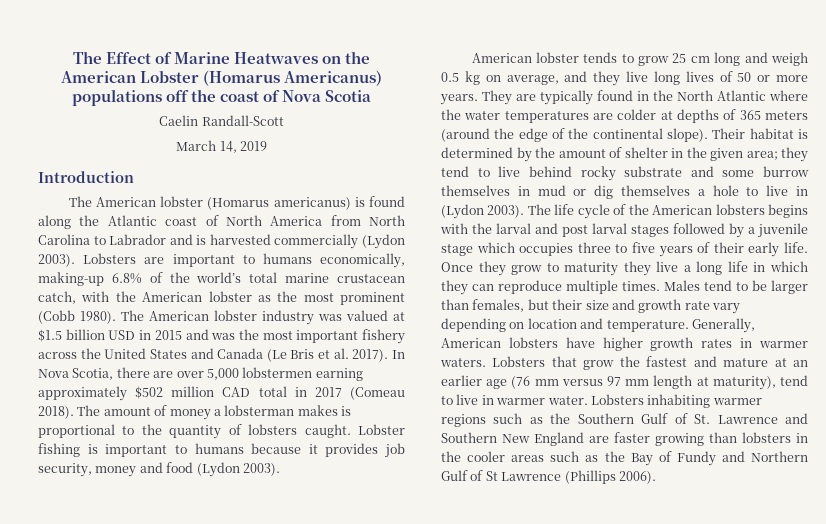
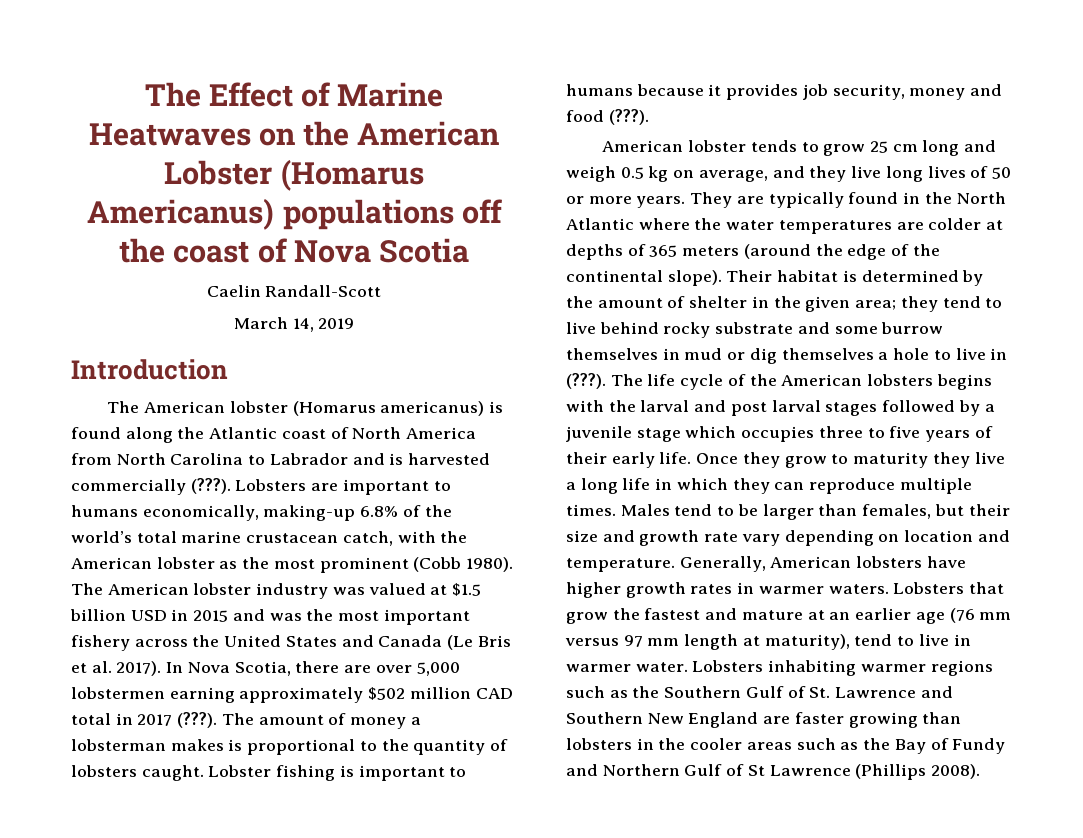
[362,234,405,249] [38,254,75,267] (Lydon 2003). -> [190,478,231,494] (???).
[350,387,406,400] [38,406,74,419] (Comeau 2018). -> [177,712,218,728] (???).
[196,462,280,477] (Lydon 2003). -> [608,109,649,125] (???).
[441,204,525,219] (Lydon 2003). -> [566,373,606,389] (???).
[618,471,656,484] 2006). -> [931,764,981,779] 2008).

